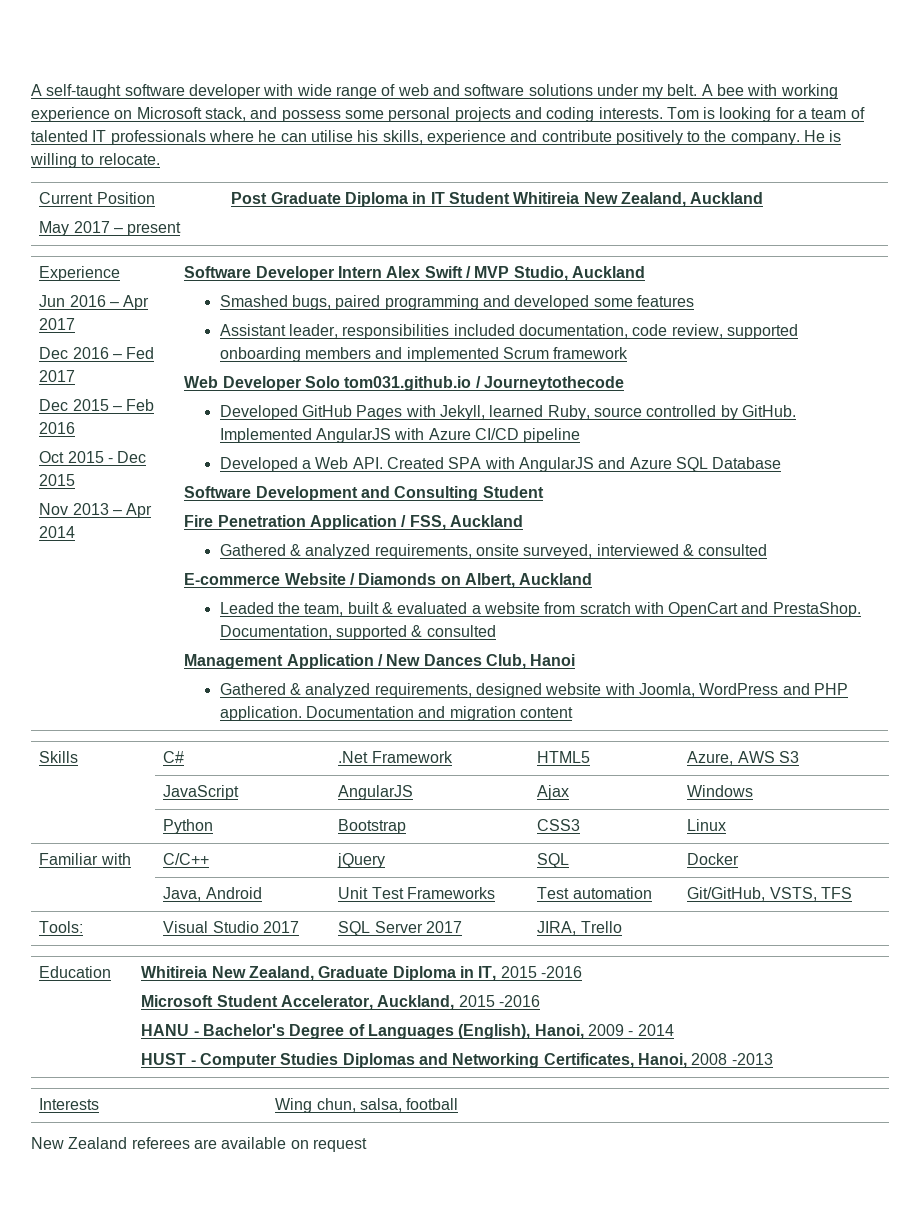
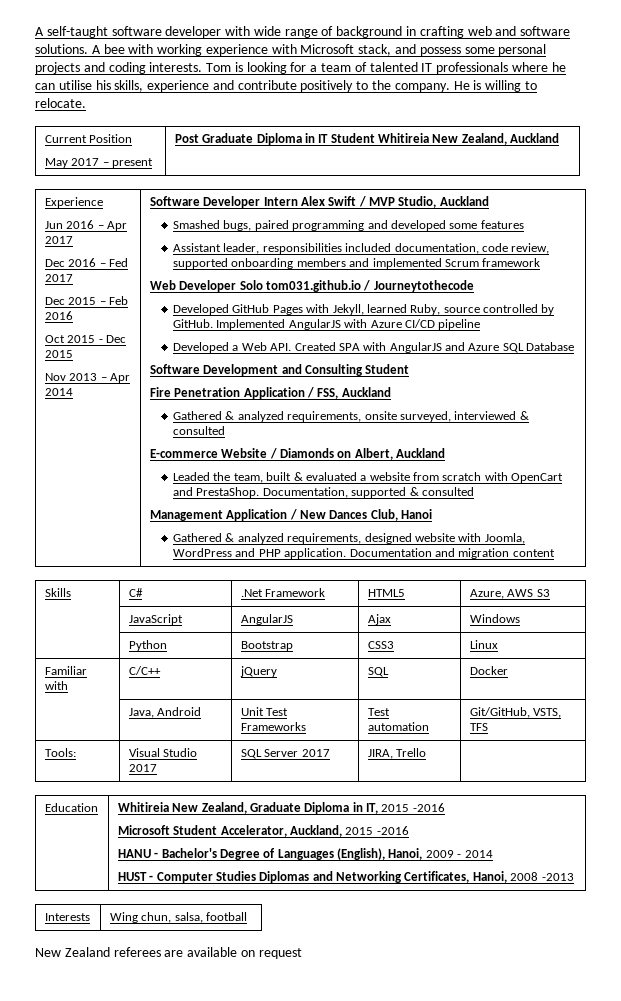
[397,84,698,99] web and software solutions under my belt. -> [336,26,571,38] [35,44,88,54] background in crafting web and software solutions.
[114,110,133,119] on -> [271,44,297,54] with

